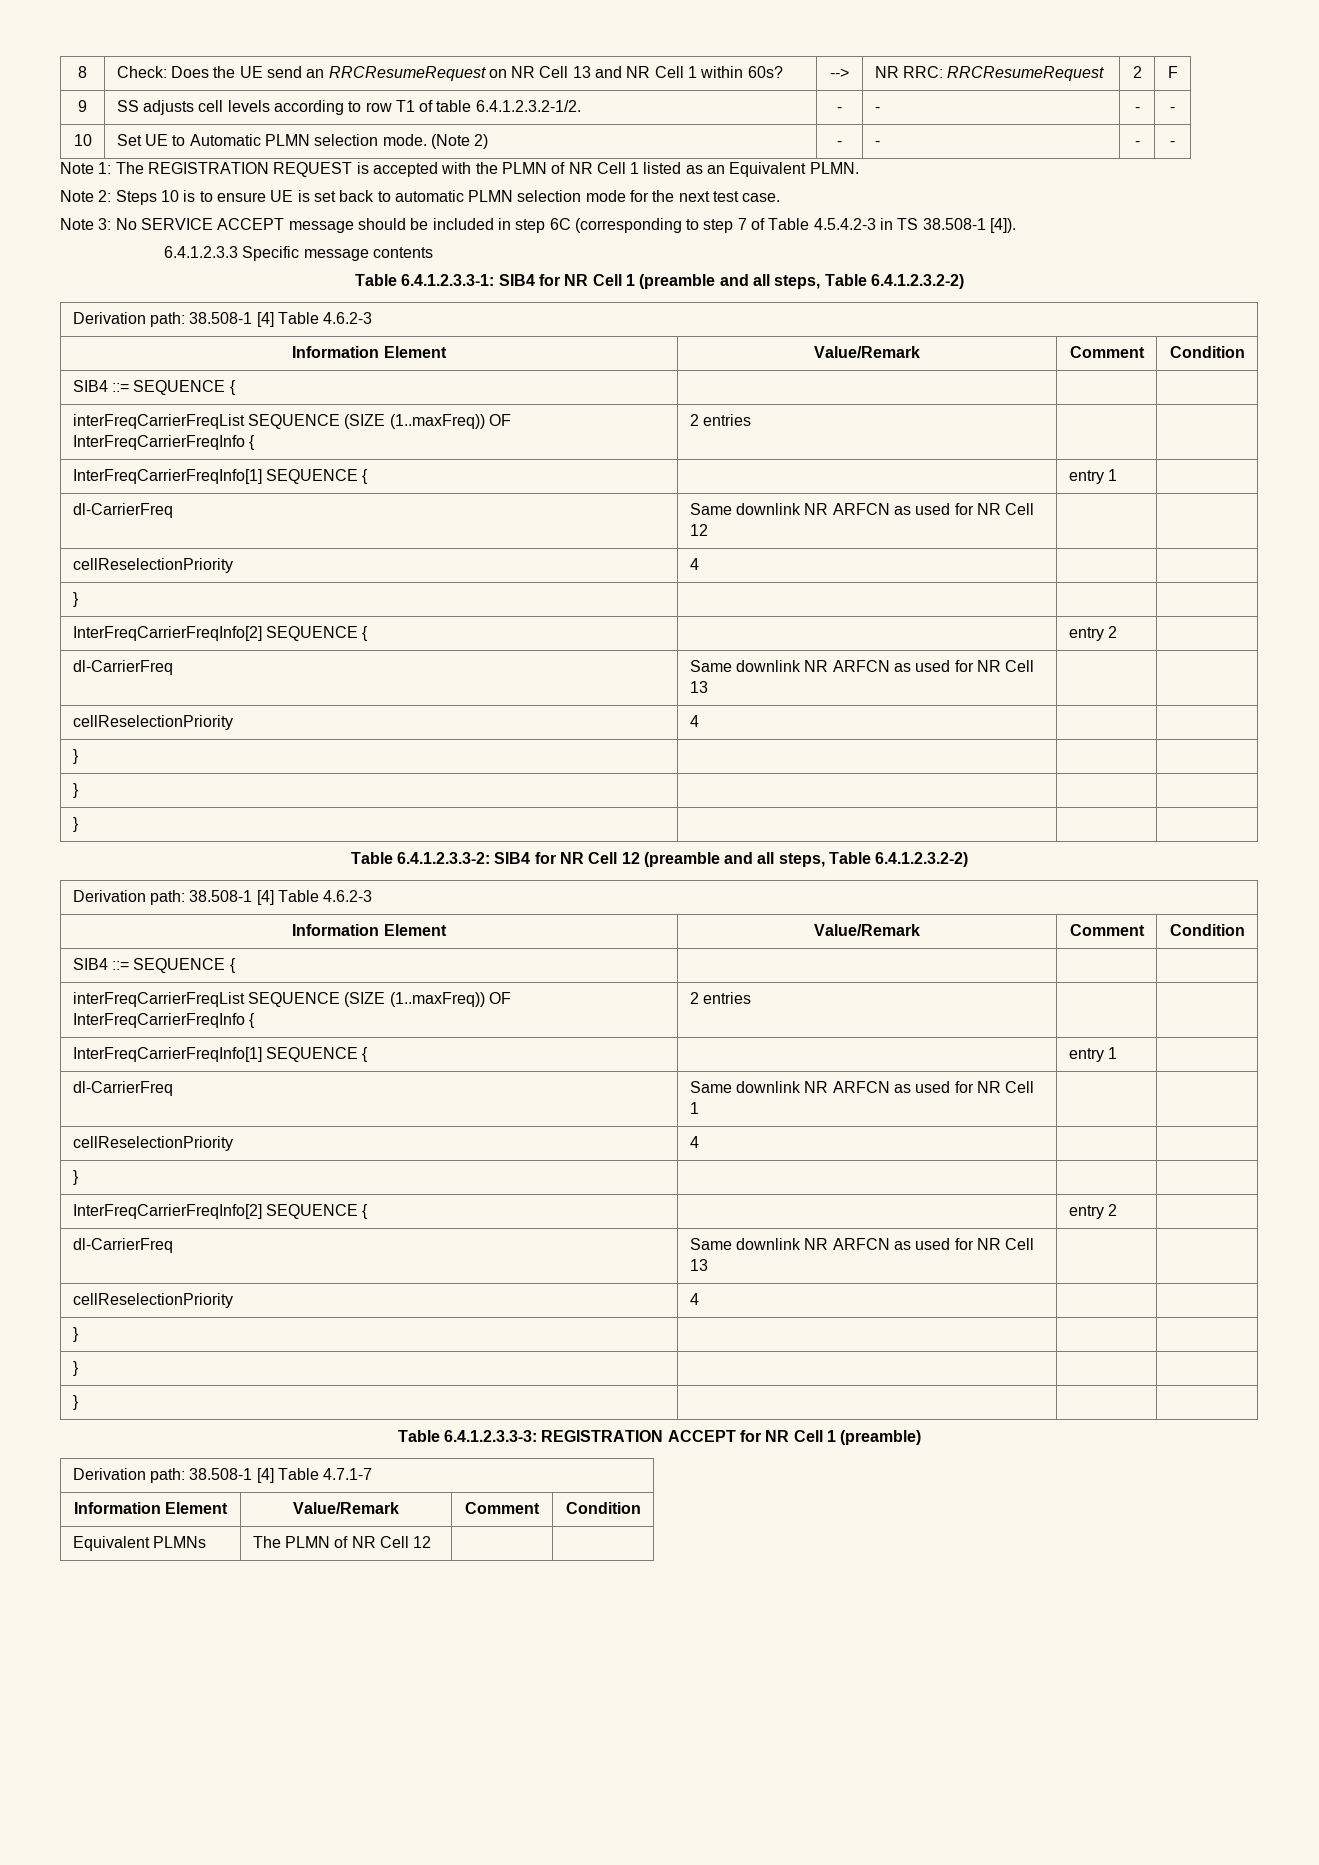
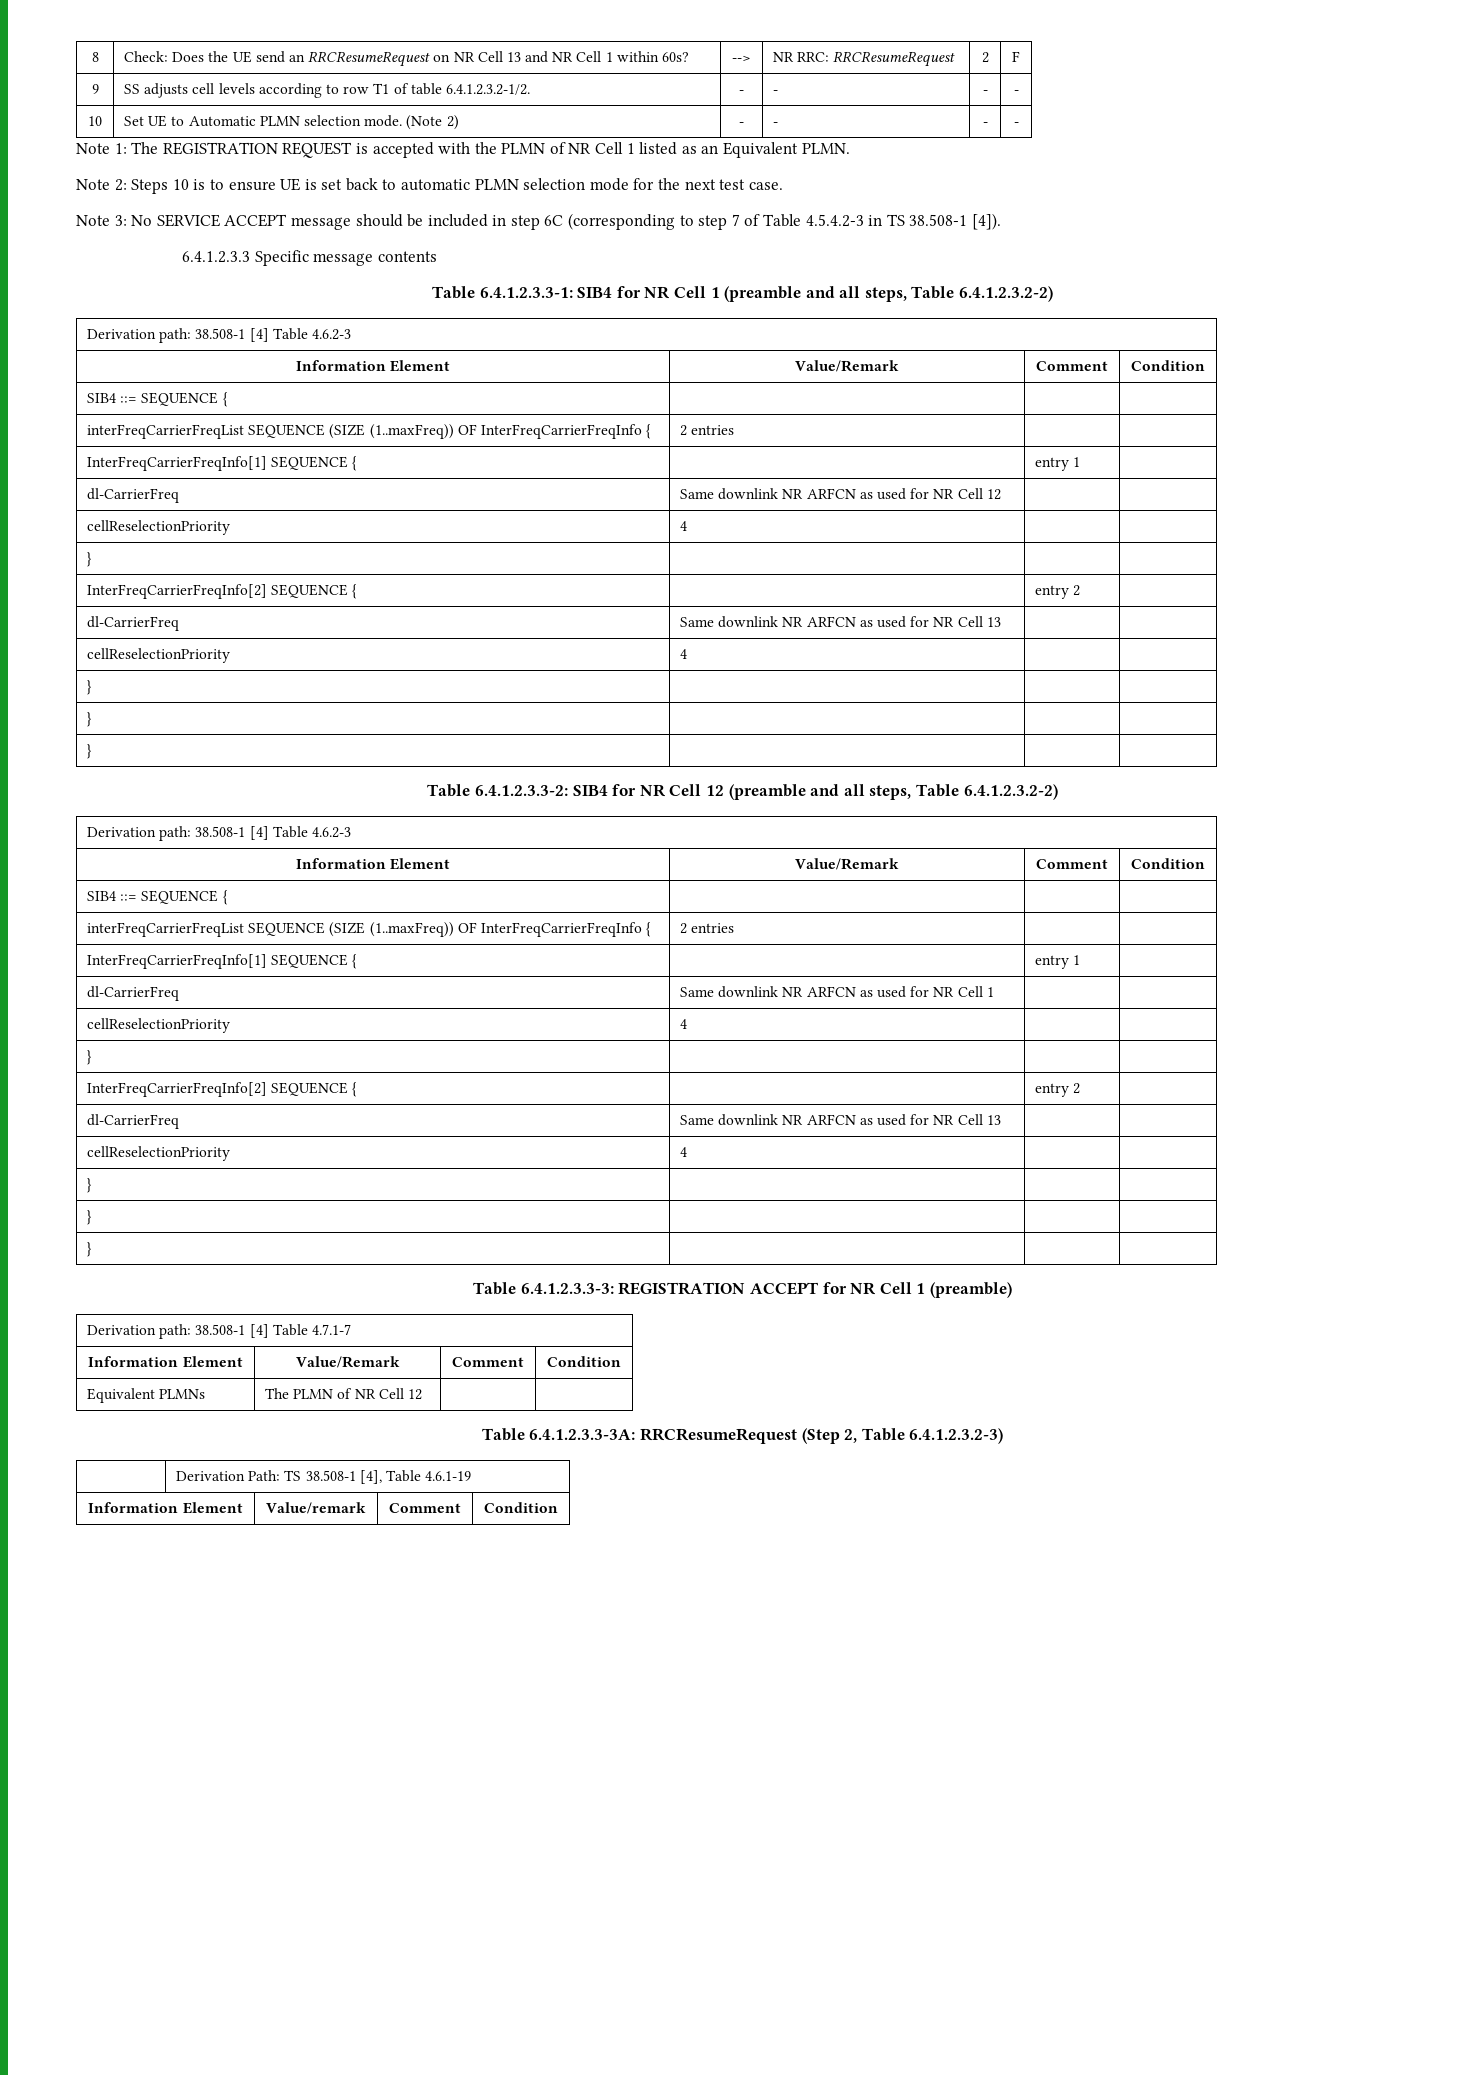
(432, 1542) none -> [481,1428,1004,1444] [176,1470,472,1484] [88,1502,243,1514] [266,1502,366,1514] [389,1503,461,1513] [484,1502,558,1513] // Table 6.4.1.2.3.3-3A: RRCResumeRequest (Step 2, Table 6.4.1.2.3.2-3) // | Derivation Path: TS 38.508-1 [4], Table 4.6.1-19 // Information Element | Value/remark | Comment | Condition

